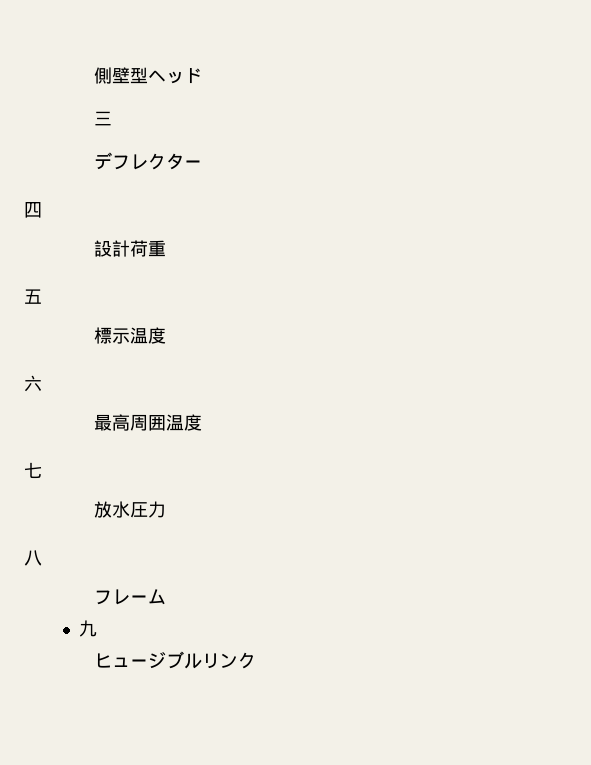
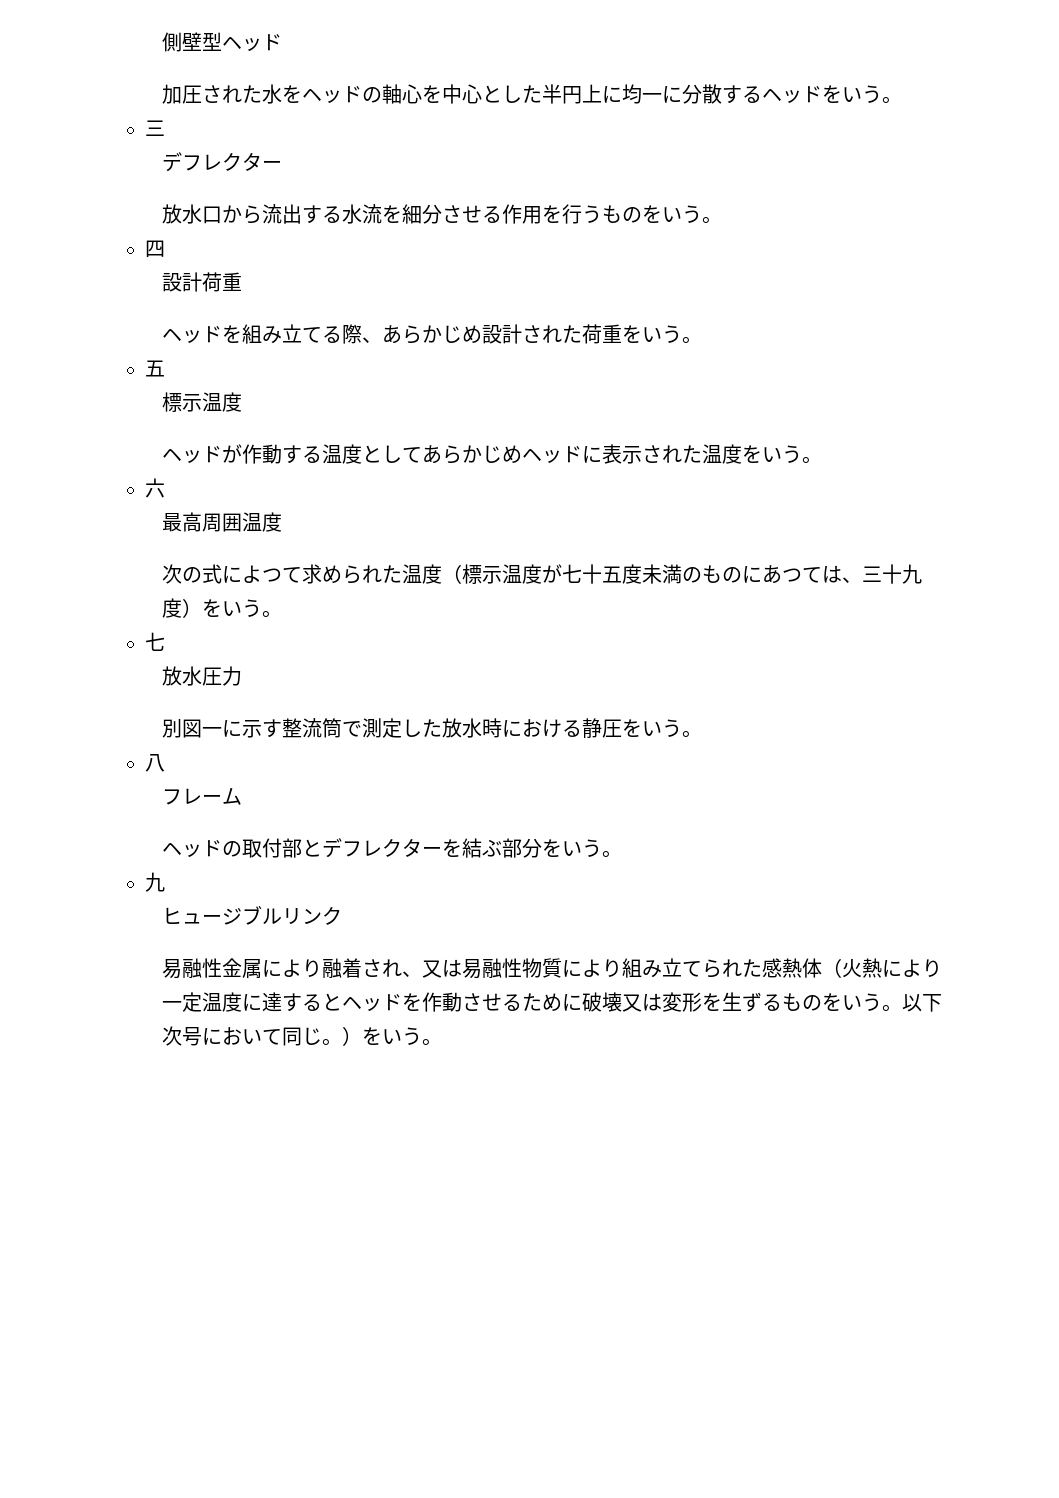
[94,111,113,126] [94,152,203,170] [24,202,42,218] [94,240,167,257] [24,289,42,304] [94,327,167,344] [24,375,42,392] [94,414,203,431] [24,462,42,479] [94,501,167,518] [24,550,42,566] [94,589,167,605] 三 // デフレクター // 四 // 設計荷重 // 五 // 標示温度 // 六 // 最高周囲温度 // 七 // 放水圧力 // 八 // フレーム -> [162,84,903,104] [145,120,166,136] [162,152,283,172] [162,204,723,224] [145,240,166,258] [162,272,243,292] [162,324,703,344] [145,360,166,377] [162,392,243,412] [162,444,823,464] [145,478,166,498] [162,512,283,532] [162,564,923,584] [162,598,283,618] [145,632,166,651] [162,666,243,686] [162,718,703,738] [145,754,166,772] [162,787,243,805] [162,838,623,858] 加圧された水をヘッドの軸心を中心とした半円上に均一に分散するヘッドをいう。 // 三 // デフレクター // 放水口から流出する水流を細分させる作用を行うものをいう。 // 四 // 設計荷重 // ヘッドを組み立てる際、あらかじめ設計された荷重をいう。 // 五 // 標示温度 // ヘッドが作動する温度としてあらかじめヘッドに表示された温度をいう。 // 六 // 最高周囲温度 // 次の式によつて求められた温度（標示温度が七十五度未満のものにあつては、三十九度）をいう。 // 七 // 放水圧力 // 別図一に示す整流筒で測定した放水時における静圧をいう。 // 八 // フレーム // ヘッドの取付部とデフレクターを結ぶ部分をいう。
(257, 660) none -> [162,958,943,979] [162,992,943,1012] [162,1026,443,1046] // 易融性金属により融着され、又は易融性物質により組み立てられた感熱体（火熱により一定温度に達するとヘッドを作動させるために破壊又は変形を生ずるものをいう。以下次号において同じ。）をいう。

